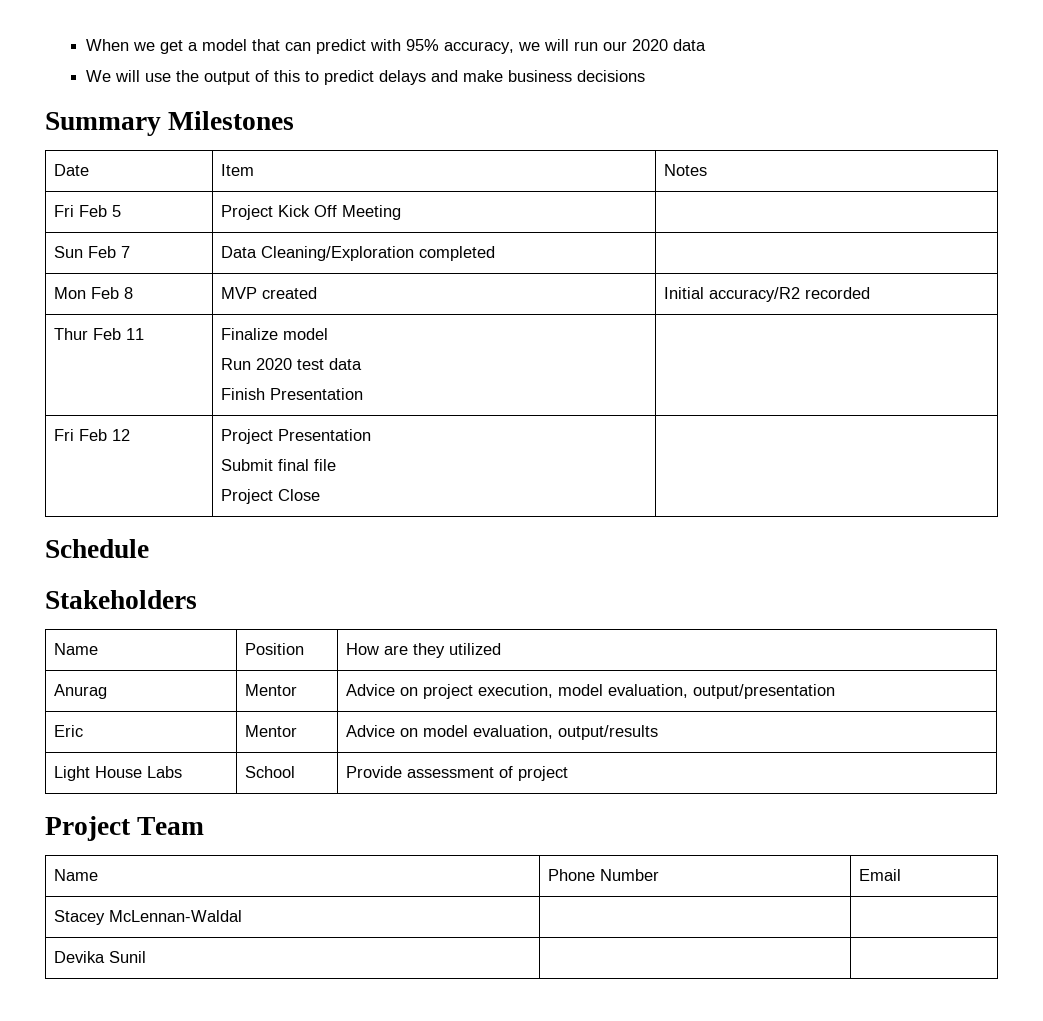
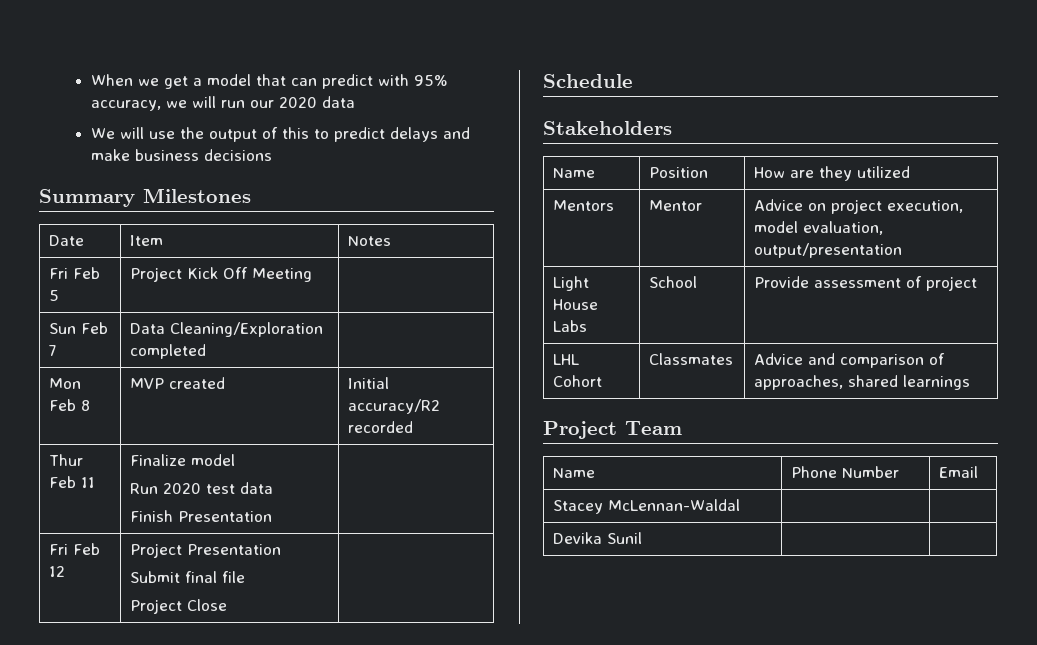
[54,684,108,699] Anurag -> [552,200,614,211] Mentors
[54,725,84,737] [245,725,298,737] [346,725,659,740] // Eric | Mentor | Advice on model evaluation, output/results -> (902, 250) none
(569, 773) none -> [552,354,579,365] [552,375,602,387] [648,353,733,365] [753,353,945,368] [753,375,970,390] // LHL Cohort | Classmates | Advice and comparison of approaches, shared learnings

